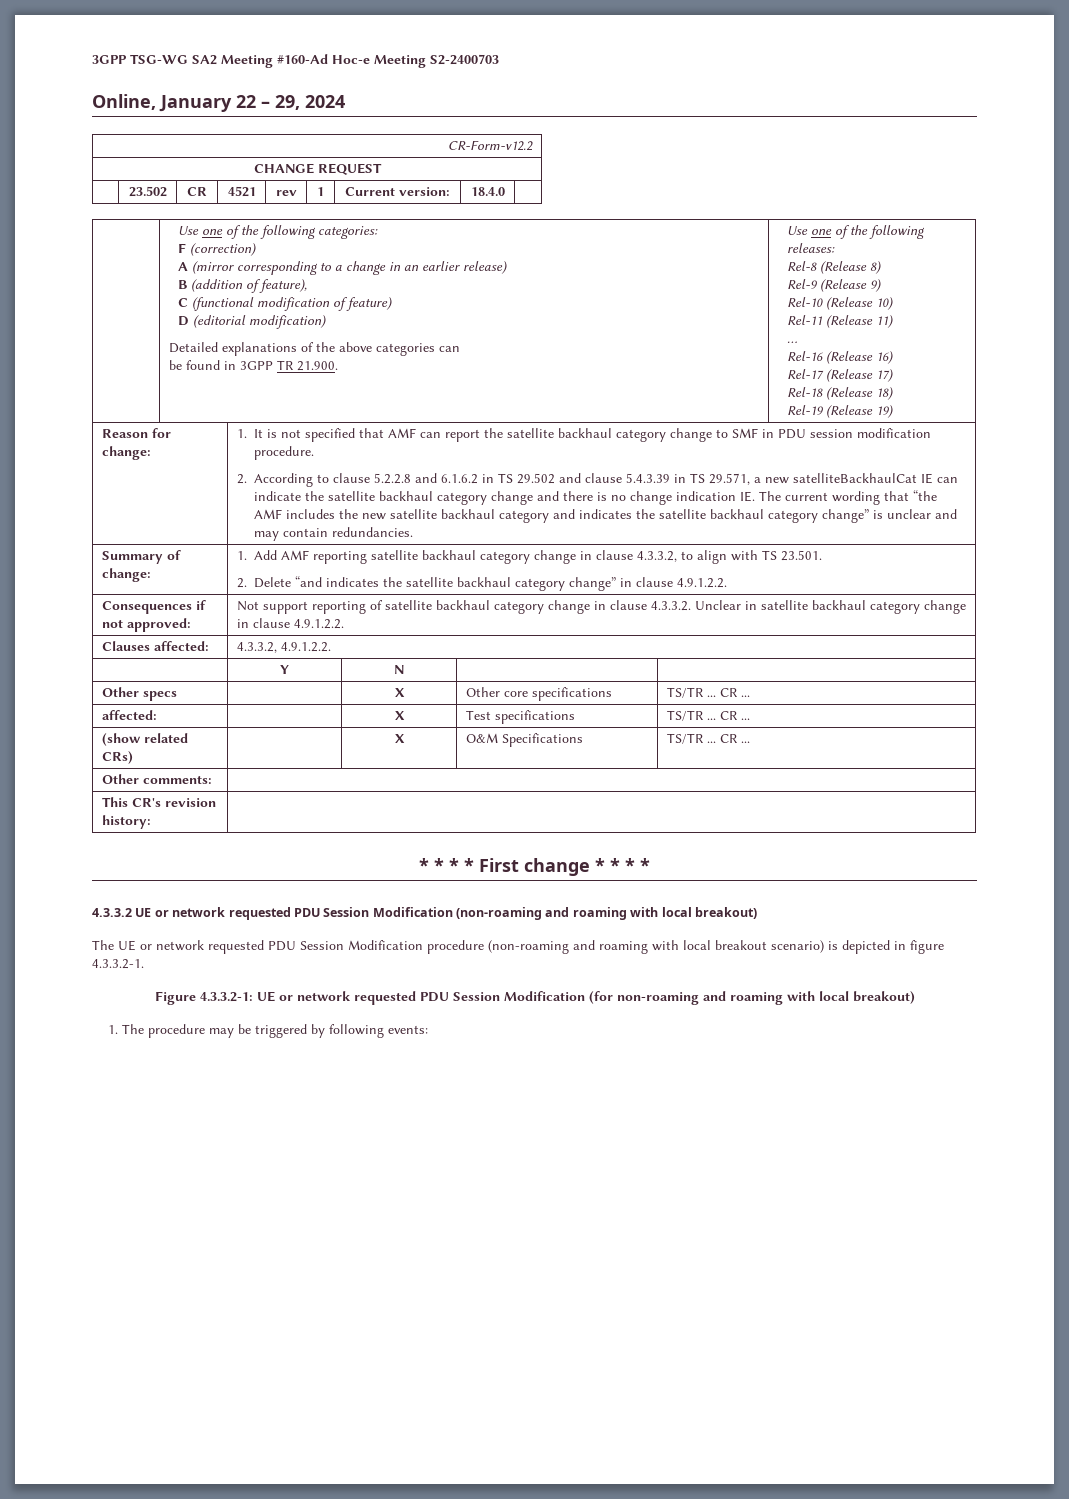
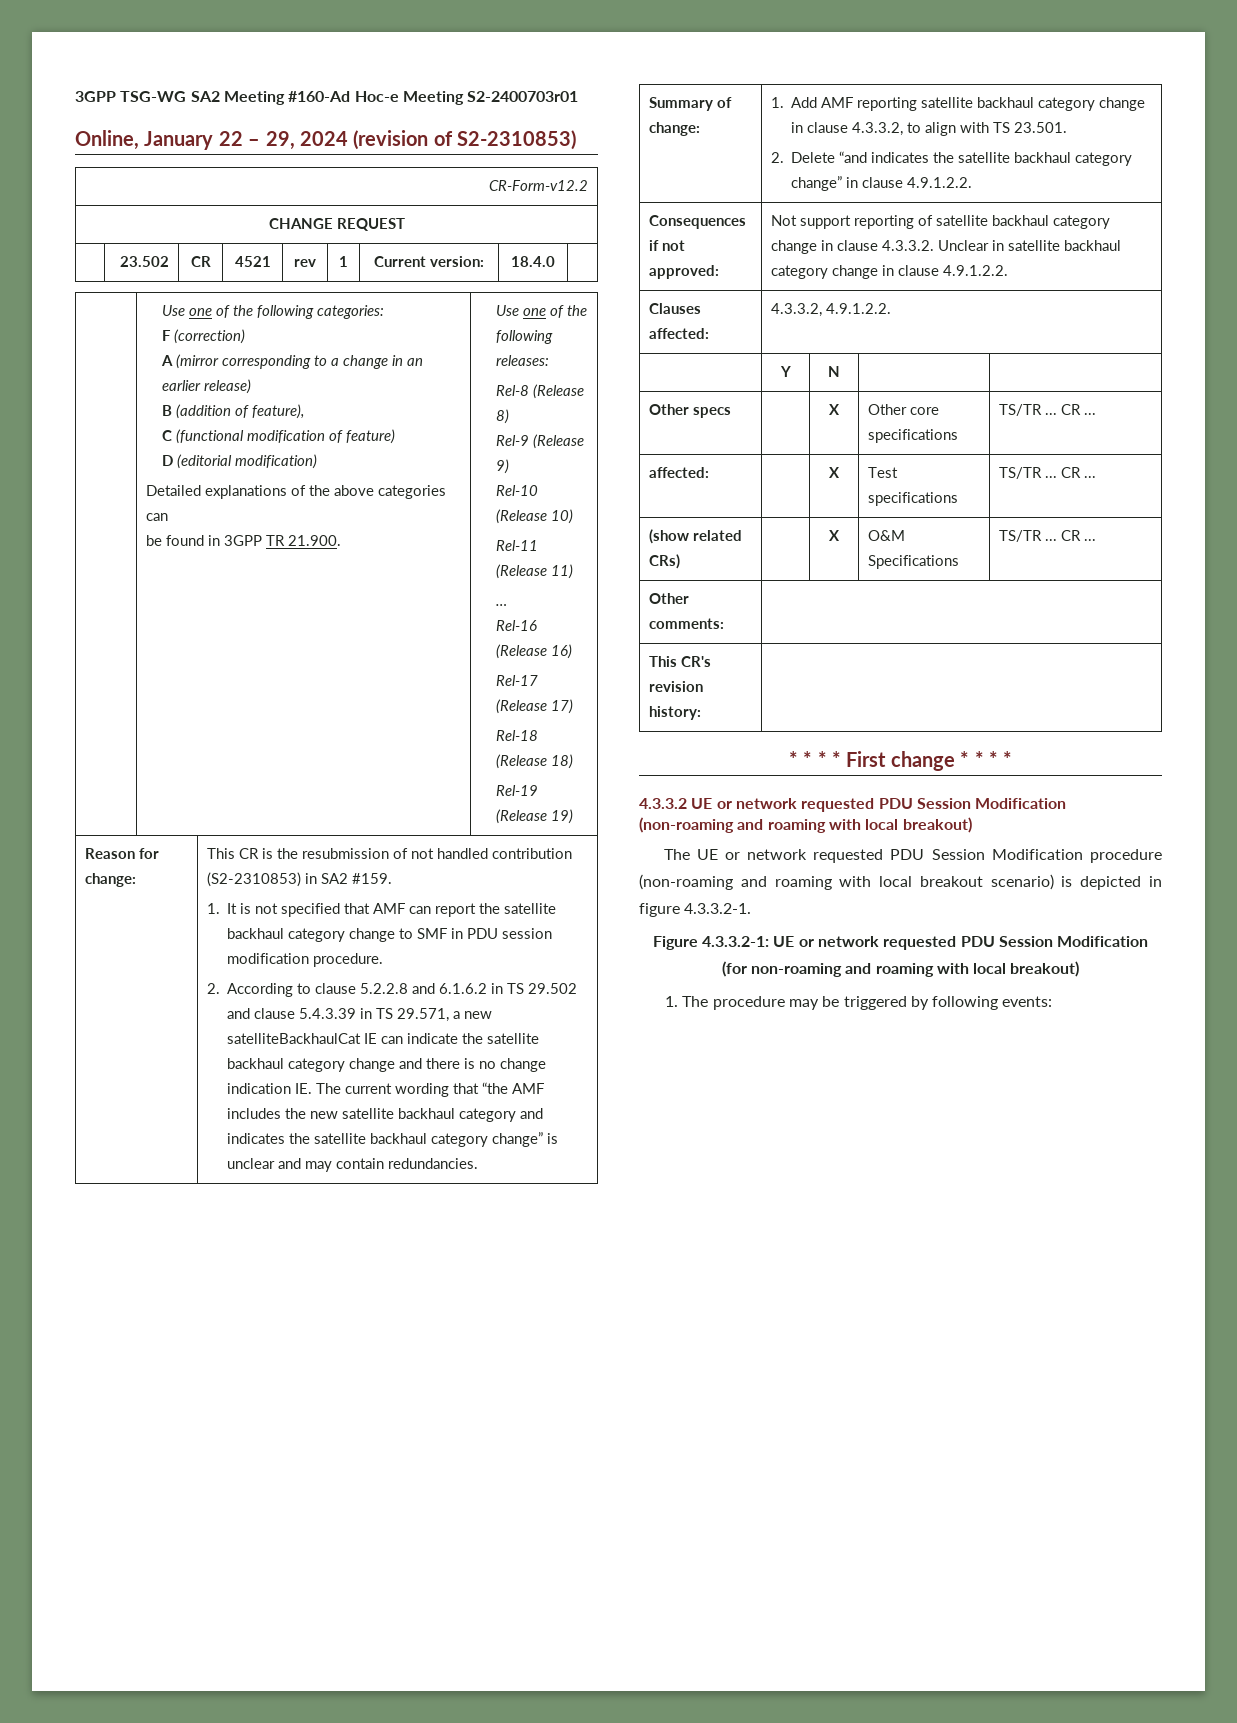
[430,54,499,65] S2-2400703 -> [467,91,579,102] S2-2400703r01
(345, 101) none -> [353,130,577,150] (revision of S2-2310853)
(151, 453) none -> [207,848,573,859] [207,872,393,887] This CR is the resubmission of not handled contribution (S2-2310853) in SA2 #159. //

